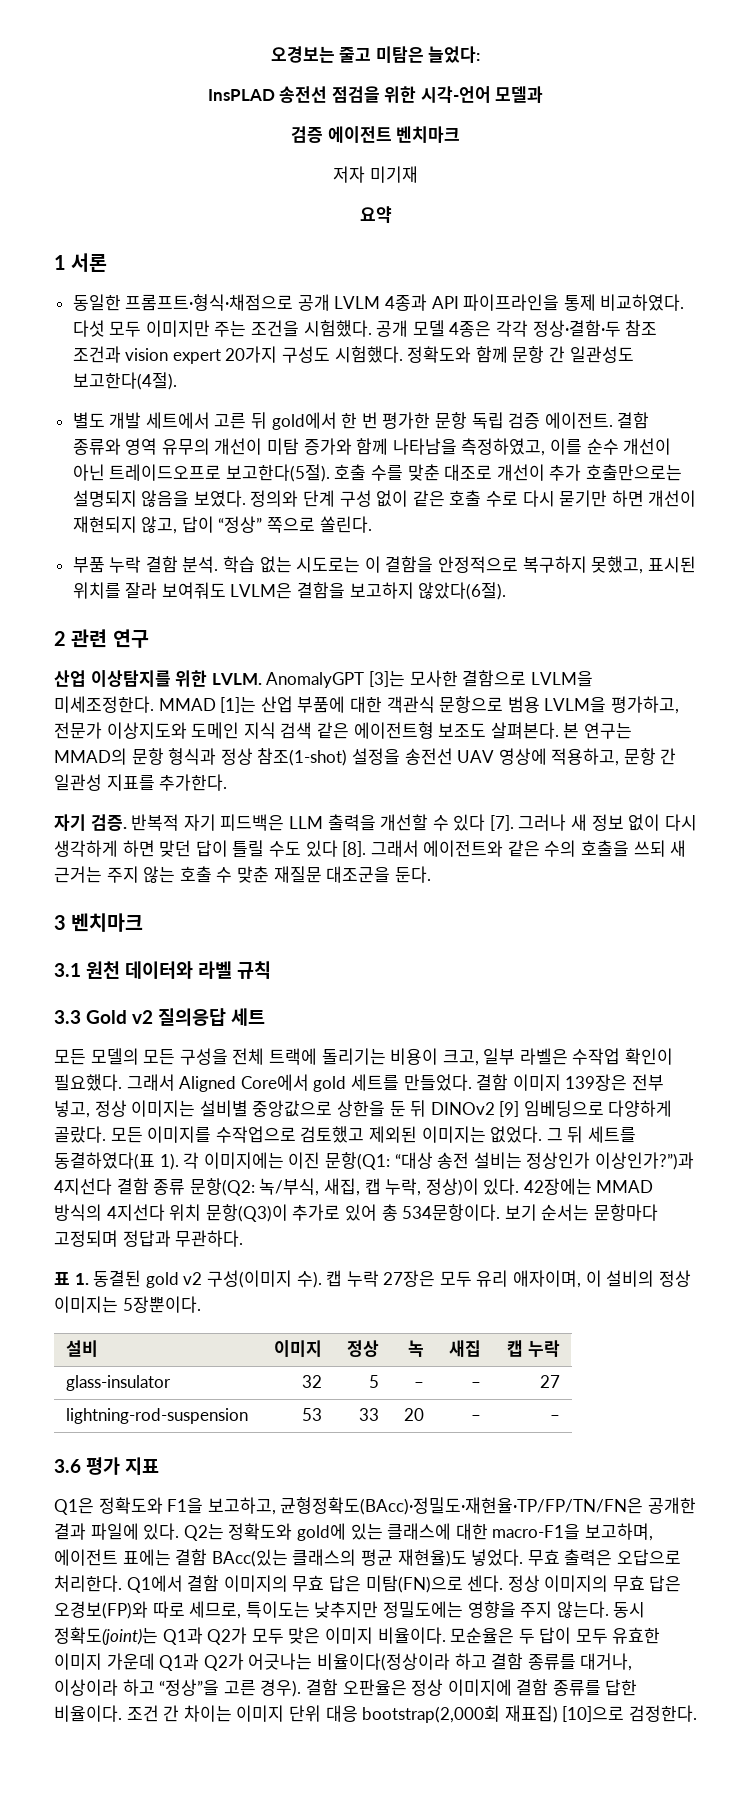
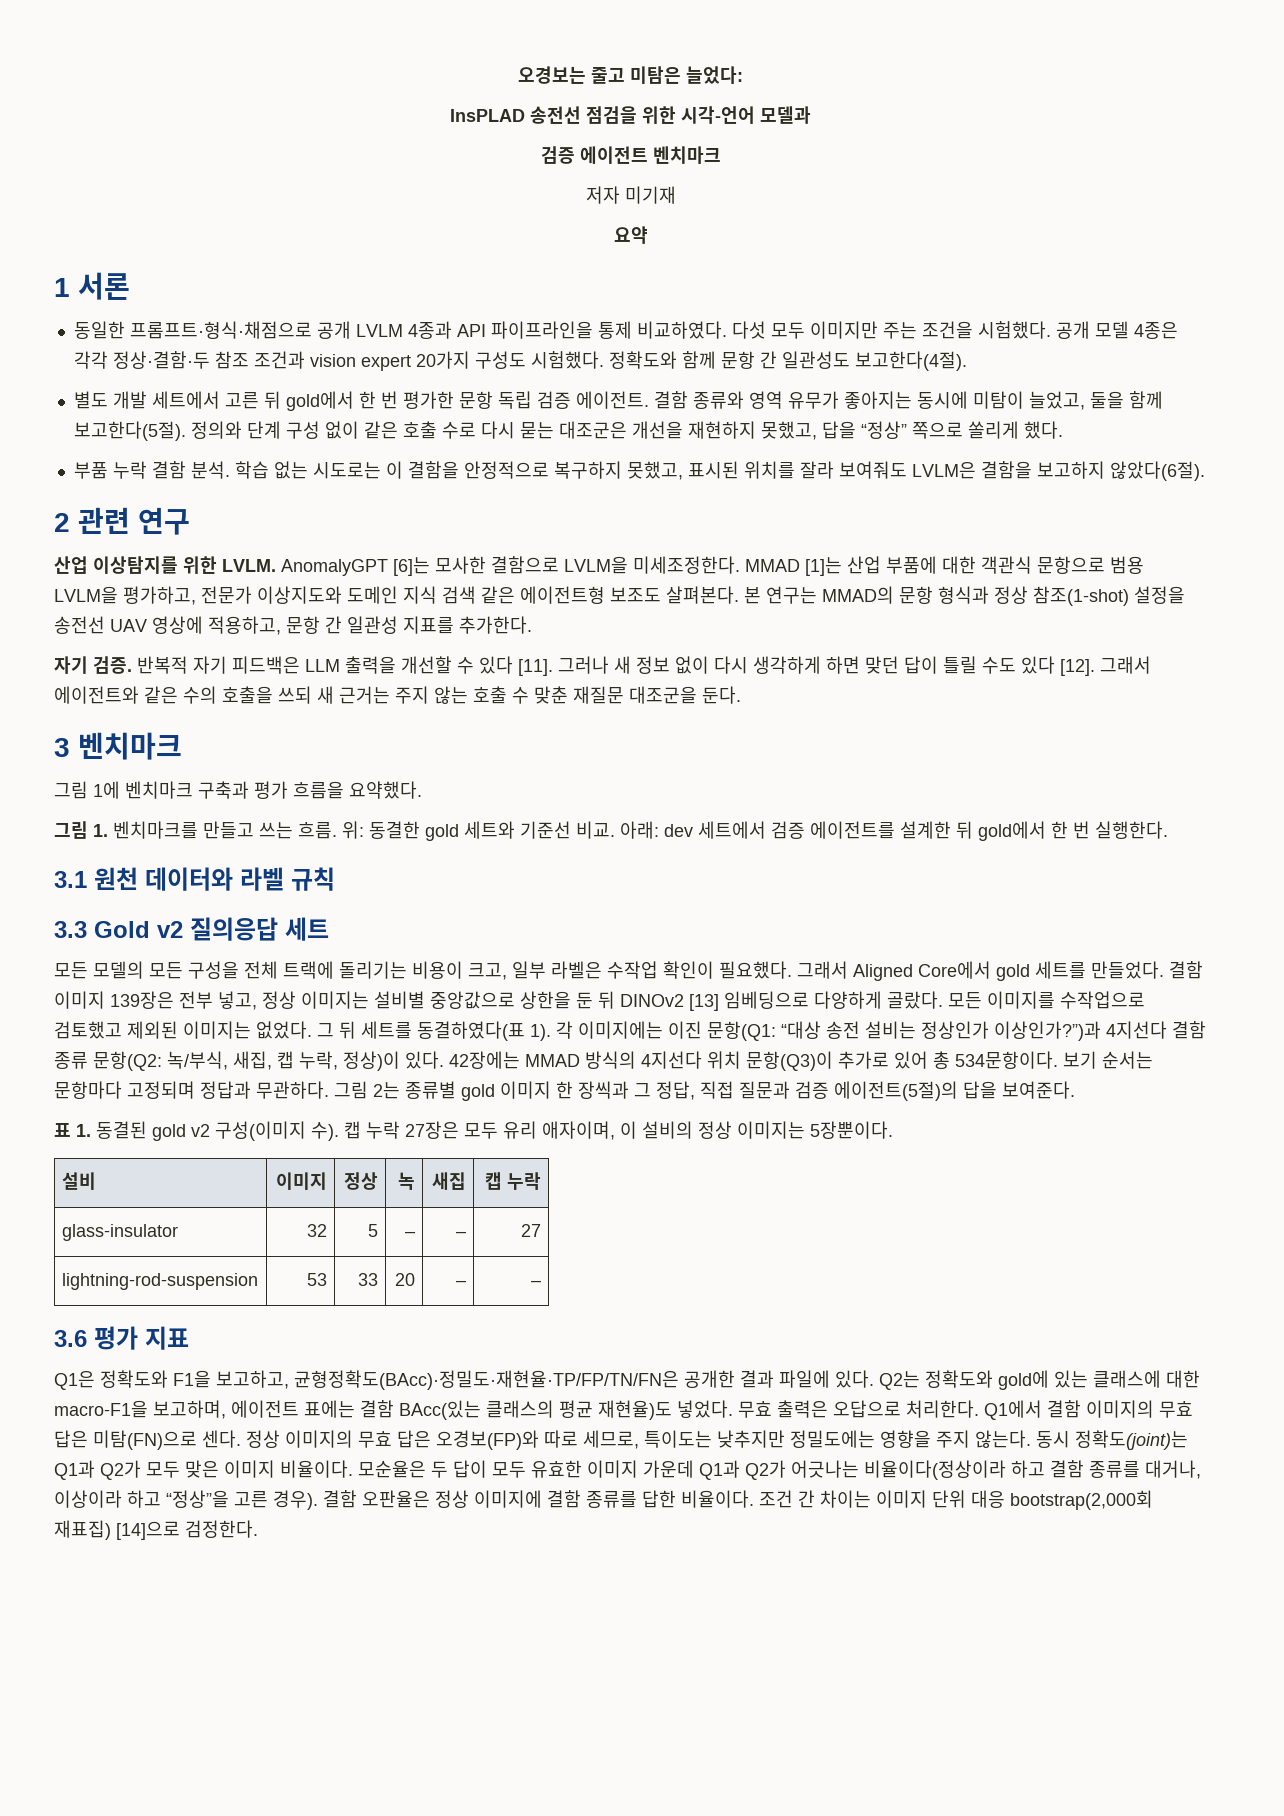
[161,438,672,456] [72,464,683,482] [72,490,246,507] 유무의 개선이 미탐 증가와 함께 나타남을 측정하였고, 이를 순수 개선이 아닌 트레이드오프로 보고한다(5절). 호출 수를 맞춘 대조로 개선이 추가 호출만으로는 설명되지 않음을 보였다. -> [787,391,1163,410] [73,421,186,441] 유무가 좋아지는 동시에 미탐이 늘었고, 둘을 함께 보고한다(5절).
[559,490,697,507] [72,516,372,534] 묻기만 하면 개선이 재현되지 않고, 답이 “정상” 쪽으로 쏠린다. -> [519,421,1063,440] 묻는 대조군은 개선을 재현하지 못했고, 답을 “정상” 쪽으로 쏠리게 했다.
[368,670,405,687] [3]는 -> [393,557,430,576] [6]는
[489,815,514,831] [7]. -> [518,659,553,676] [11].
[342,841,367,857] [8]. -> [1060,659,1095,676] [12].
(144, 922) none -> [54,781,422,799] [54,821,1168,841] // 그림 1에 벤치마크 구축과 평가 흐름을 요약했다. // 그림 1. 벤치마크를 만들고 쓰는 흐름. 위: 동결한 gold 세트와 기준선 비교. 아래: dev 세트에서 검증 에이전트를 설계한 뒤 gold에서 한 번 실행한다.
[499,1101,520,1117] [9] -> [689,994,719,1011] [13]
(244, 1238) none -> [334,1081,1075,1101] 그림 2는 종류별 gold 이미지 한 장씩과 그 정답, 직접 질문과 검증 에이전트(5절)의 답을 보여준다.
[562,1706,625,1722] [10]으로 -> [116,1521,180,1540] [14]으로

